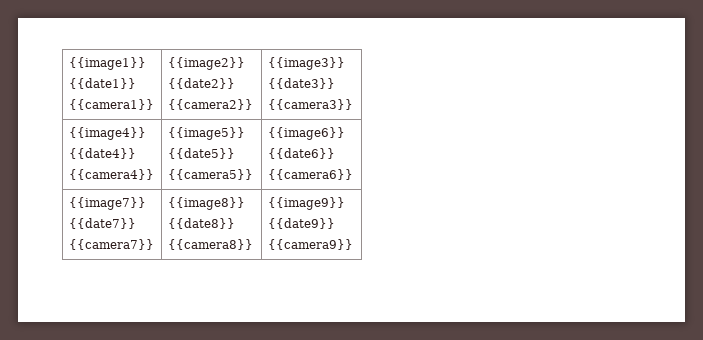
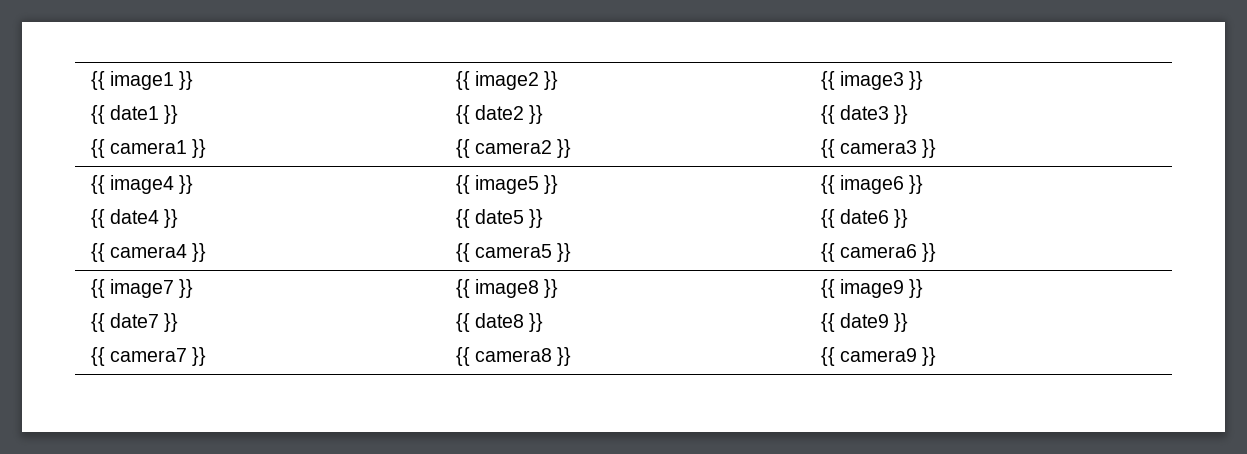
[68,57,146,70] [68,78,136,89] [68,99,154,110] [167,57,245,70] [167,78,235,89] [167,99,253,110] [267,57,345,70] [267,78,335,89] [267,99,353,110] [68,127,146,140] [68,148,136,159] [68,169,154,180] [167,127,245,140] [167,148,235,159] [167,169,253,180] [267,127,345,140] [267,148,335,159] [267,169,353,180] [68,197,146,210] [68,218,136,229] [68,239,154,250] [167,197,245,210] [167,218,235,229] [167,239,253,250] [267,197,345,210] [267,218,335,229] [267,239,353,250] {{image1}} // {{date1}} // {{camera1}} | {{image2}} // {{date2}} // {{camera2}} | {{image3}} // {{date3}} // {{camera3}} // {{image4}} // {{date4}} // {{camera4}} | {{image5}} // {{date5}} // {{camera5}} | {{image6}} // {{date6}} // {{camera6}} // {{image7}} // {{date7}} // {{camera7}} | {{image8}} // {{date8}} // {{camera8}} | {{image9}} // {{date9}} // {{camera9}} -> [90,71,194,90] [90,105,179,124] [90,139,207,158] [455,71,559,90] [455,105,544,124] [455,139,572,158] [820,71,924,90] [820,105,909,124] [820,139,937,158] [90,175,194,194] [90,209,179,228] [90,243,207,262] [455,175,559,194] [455,209,544,228] [455,243,572,262] [820,175,924,194] [820,209,909,228] [820,243,937,262] [90,279,194,298] [90,313,179,332] [90,347,207,366] [455,279,559,298] [455,313,544,332] [455,347,572,366] [820,279,924,298] [820,313,909,332] [820,347,937,366] {{ image1 }} // {{ date1 }} // {{ camera1 }} | {{ image2 }} // {{ date2 }} // {{ camera2 }} | {{ image3 }} // {{ date3 }} // {{ camera3 }} // {{ image4 }} // {{ date4 }} // {{ camera4 }} | {{ image5 }} // {{ date5 }} // {{ camera5 }} | {{ image6 }} // {{ date6 }} // {{ camera6 }} // {{ image7 }} // {{ date7 }} // {{ camera7 }} | {{ image8 }} // {{ date8 }} // {{ camera8 }} | {{ image9 }} // {{ date9 }} // {{ camera9 }}

